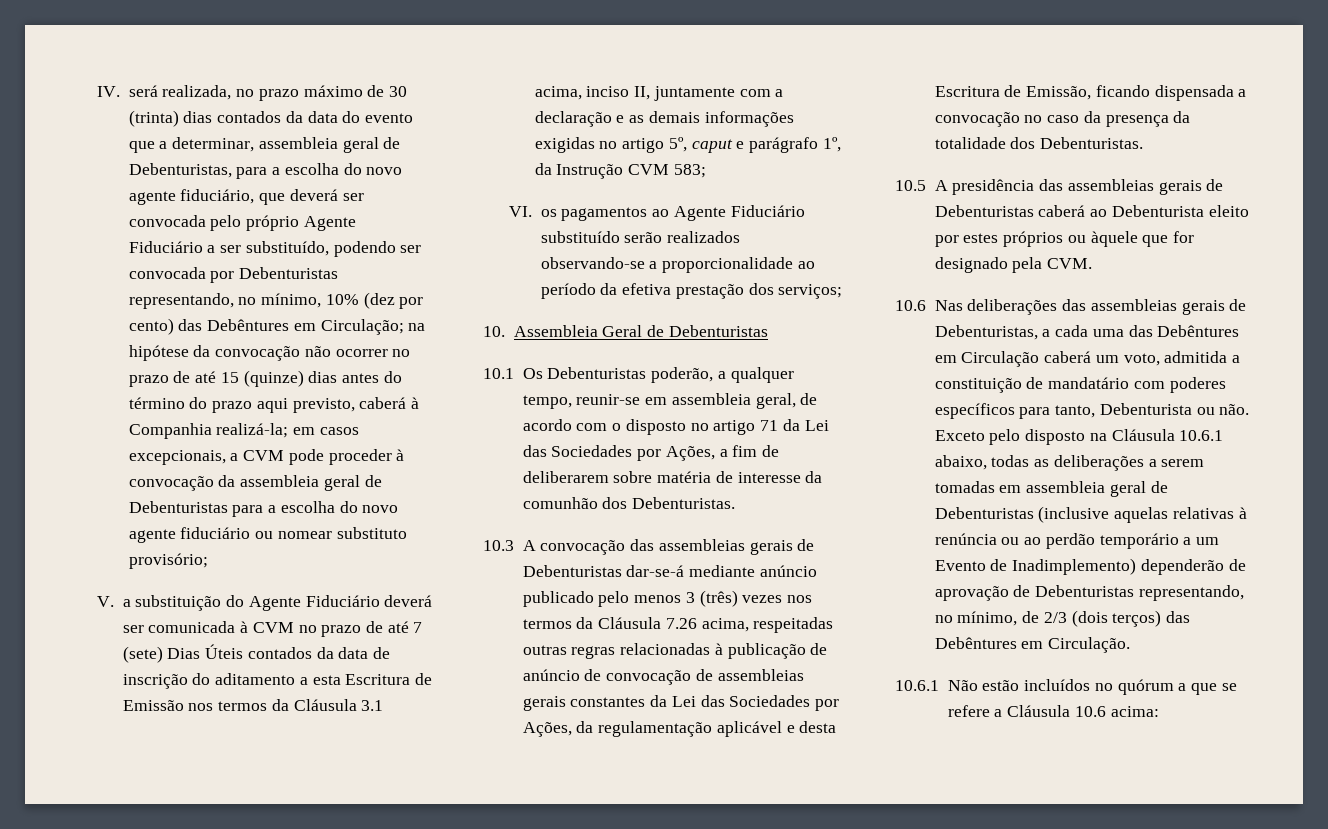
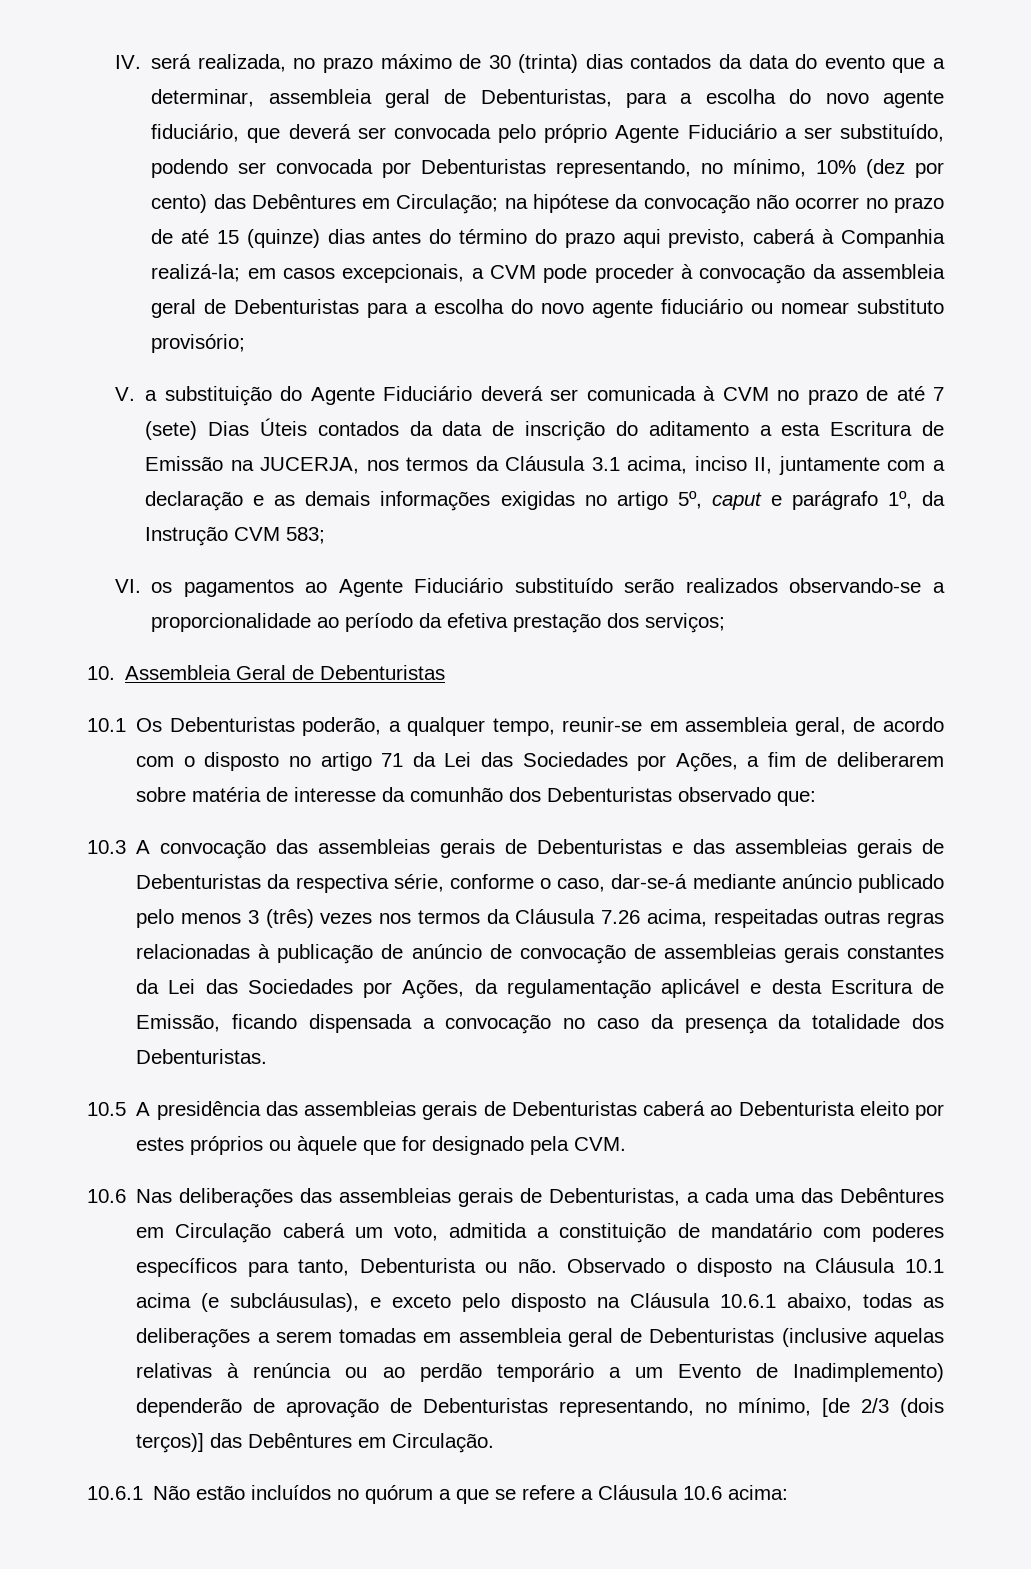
(184, 705) none -> [230,457,360,474] na JUCERJA,
[632,497,736,509] Debenturistas. -> [547,787,817,806] Debenturistas observado que:
(622, 571) none -> [672,839,945,858] [136,874,606,893] e das assembleias gerais de Debenturistas da respectiva série, conforme o caso,
[934,430,985,441] Exceto -> [567,1258,944,1277] [136,1293,452,1312] Observado o disposto na Cláusula 10.1 acima (e subcláusulas), e exceto
[1022,611,1040,623] de -> [822,1398,851,1417] [de
[1112,610,1162,627] terços) -> [136,1433,205,1453] terços)]

